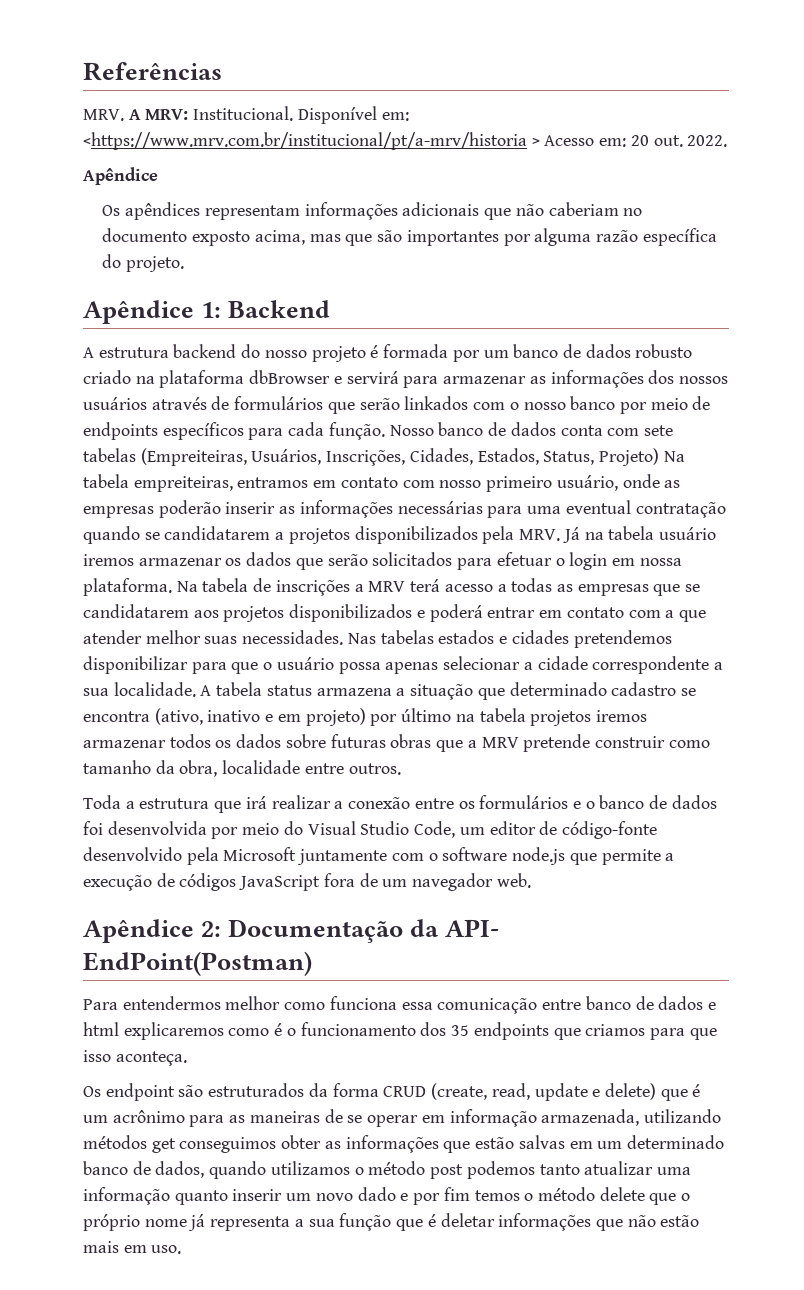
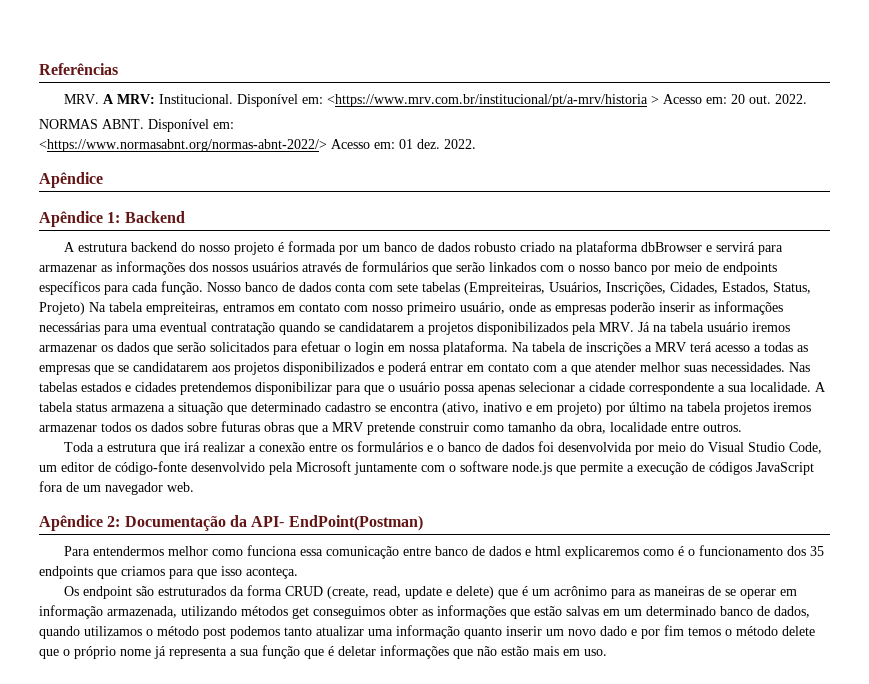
[83,167,158,185] [102,202,643,220] [102,228,717,246] [102,254,185,272] Apêndice // Os apêndices representam informações adicionais que não caberiam no documento exposto acima, mas que são importantes por alguma razão específica do projeto. -> [39,119,234,132] [39,139,476,152] [39,172,103,188] NORMAS ABNT. Disponível em: // <https://www.normasabnt.org/normas-abnt-2022/> Acesso em: 01 dez. 2022. // Apêndice

